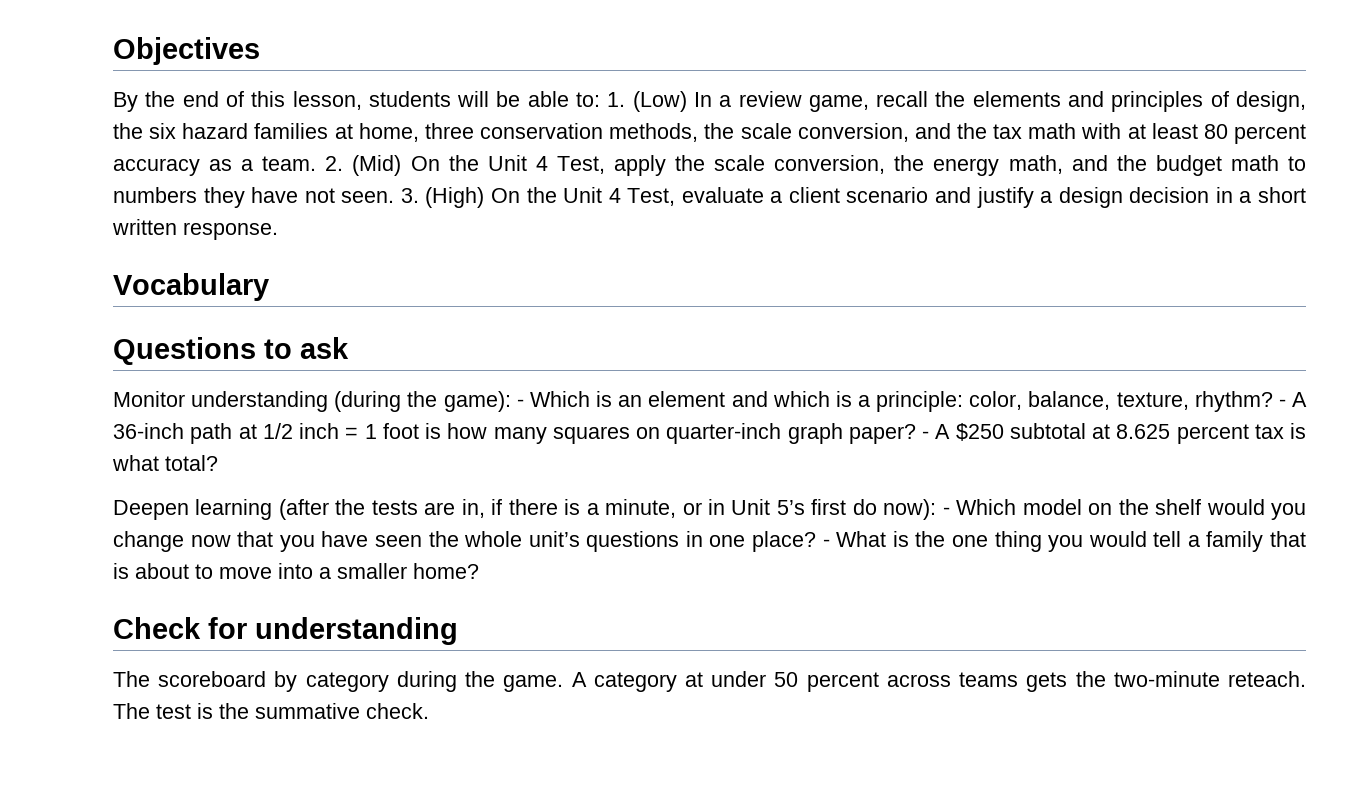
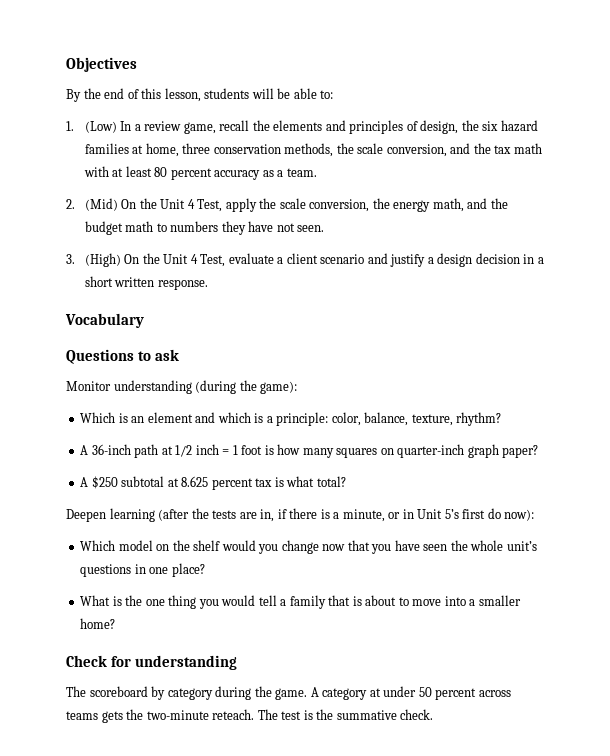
(601, 99) none -> (334, 94) //
(317, 163) none -> (317, 172) //
(395, 197) none -> (325, 228) //
[516,399,524,407] - -> (298, 387) //
[1278,399,1286,407] - -> (502, 419) //
[922,431,929,439] - -> (539, 451) //
[942,507,950,515] - -> (535, 515) //
[822,539,830,547] - -> (205, 570) //

